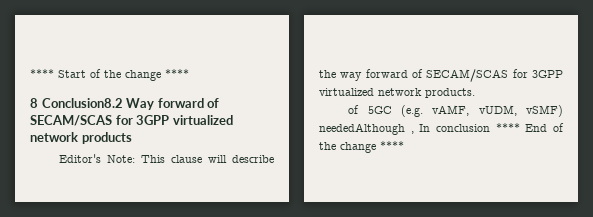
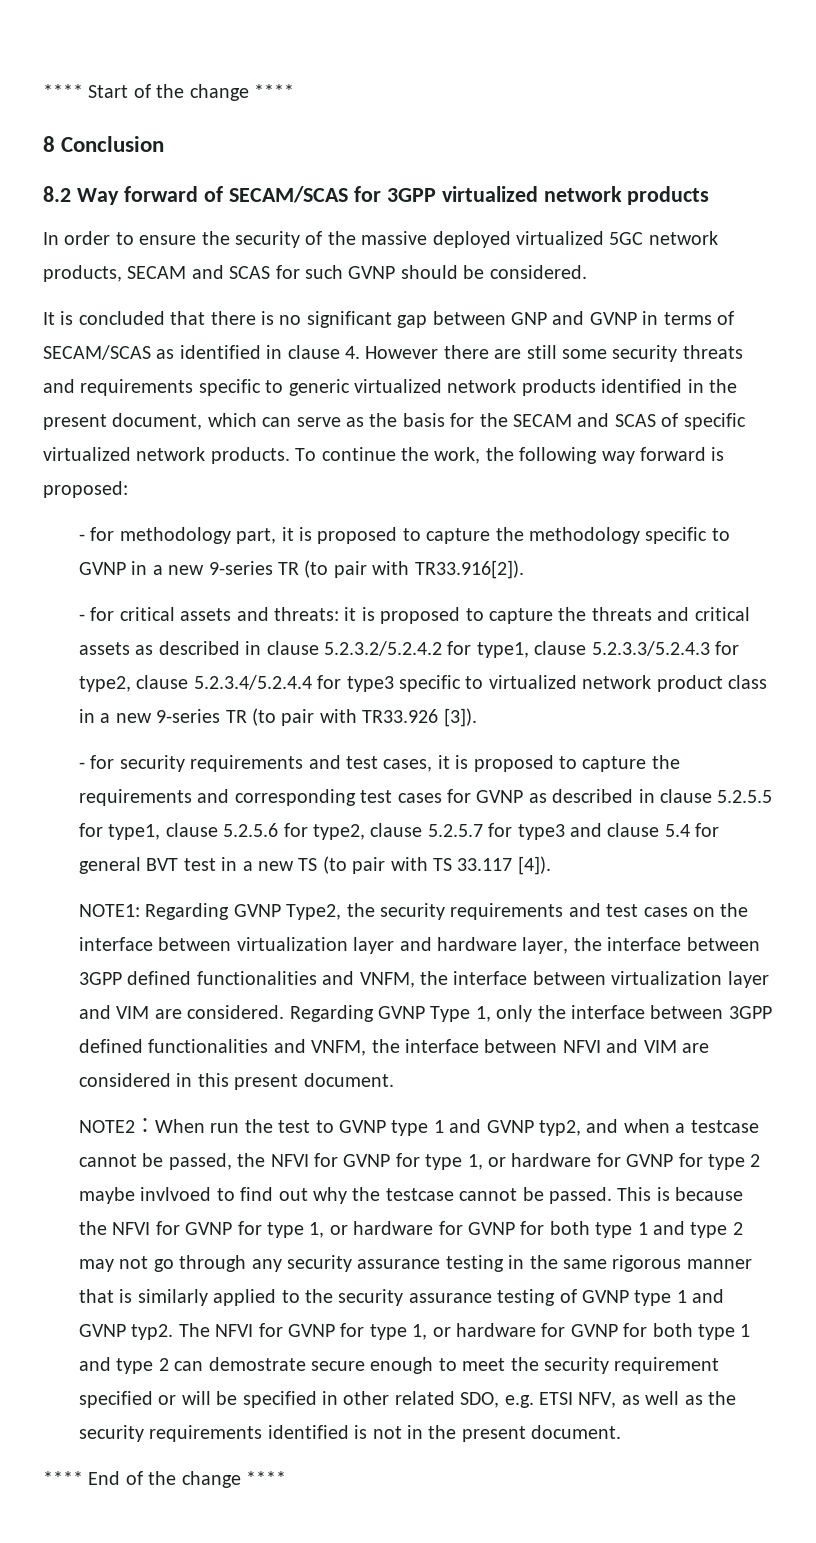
[41,98,123,108] Conclusion8.2 -> [61,136,165,152] [43,186,71,202] Conclusion // 8.2
[59,154,274,163] [319,69,563,82] [319,88,475,98] [348,105,563,117] [319,123,490,135] Editor's Note: This clause will describe the way forward of SECAM/SCAS for 3GPP virtualized network products. // of 5GC (e.g. vAMF, vUDM, vSMF) neededAlthough , In conclusion -> [43,231,718,248] [43,265,587,282] [43,311,734,328] [43,345,743,362] [43,379,737,396] [43,413,746,430] [43,447,725,464] [43,481,128,498] [79,527,730,544] [79,560,524,579] [79,607,750,624] [79,641,740,658] [79,675,768,692] [79,708,477,727] [79,755,680,772] [79,789,773,806] [79,823,720,840] [79,856,551,875] [79,903,749,920] [79,937,760,954] [79,971,769,988] [79,1005,772,1022] [79,1039,710,1056] [79,1073,394,1090] [79,1118,759,1136] [79,1153,761,1170] [79,1187,744,1204] [79,1221,743,1238] [79,1255,752,1272] [79,1289,725,1306] [79,1323,751,1340] [79,1357,720,1374] [79,1391,737,1408] [79,1425,622,1442] In order to ensure the security of the massive deployed virtualized 5GC network products, SECAM and SCAS for such GVNP should be considered. // It is concluded that there is no significant gap between GNP and GVNP in terms of SECAM/SCAS as identified in clause 4. However there are still some security threats and requirements specific to generic virtualized network products identified in the present document, which can serve as the basis for the SECAM and SCAS of specific virtualized network products. To continue the work, the following way forward is proposed: // - for methodology part, it is proposed to capture the methodology specific to GVNP in a new 9-series TR (to pair with TR33.916[2]). // - for critical assets and threats: it is proposed to capture the threats and critical assets as described in clause 5.2.3.2/5.2.4.2 for type1, clause 5.2.3.3/5.2.4.3 for type2, clause 5.2.3.4/5.2.4.4 for type3 specific to virtualized network product class in a new 9-series TR (to pair with TR33.926 [3]). // - for security requirements and test cases, it is proposed to capture the requirements and corresponding test cases for GVNP as described in clause 5.2.5.5 for type1, clause 5.2.5.6 for type2, clause 5.2.5.7 for type3 and clause 5.4 for general BVT test in a new TS (to pair with TS 33.117 [4]). // NOTE1: Regarding GVNP Type2, the security requirements and test cases on the interface between virtualization layer and hardware layer, the interface between 3GPP defined functionalities and VNFM, the interface between virtualization layer and VIM are considered. Regarding GVNP Type 1, only the interface between 3GPP defined functionalities and VNFM, the interface between NFVI and VIM are considered in this present document. // NOTE2：When run the test to GVNP type 1 and GVNP typ2, and when a testcase cannot be passed, the NFVI for GVNP for type 1, or hardware for GVNP for type 2 maybe invlvoed to find out why the testcase cannot be passed. This is because the NFVI for GVNP for type 1, or hardware for GVNP for both type 1 and type 2 may not go through any security assurance testing in the same rigorous manner that is similarly applied to the security assurance testing of GVNP type 1 and GVNP typ2. The NFVI for GVNP for type 1, or hardware for GVNP for both type 1 and type 2 can demostrate secure enough to meet the security requirement specified or will be specified in other related SDO, e.g. ETSI NFV, as well as the security requirements identified is not in the present document. //

